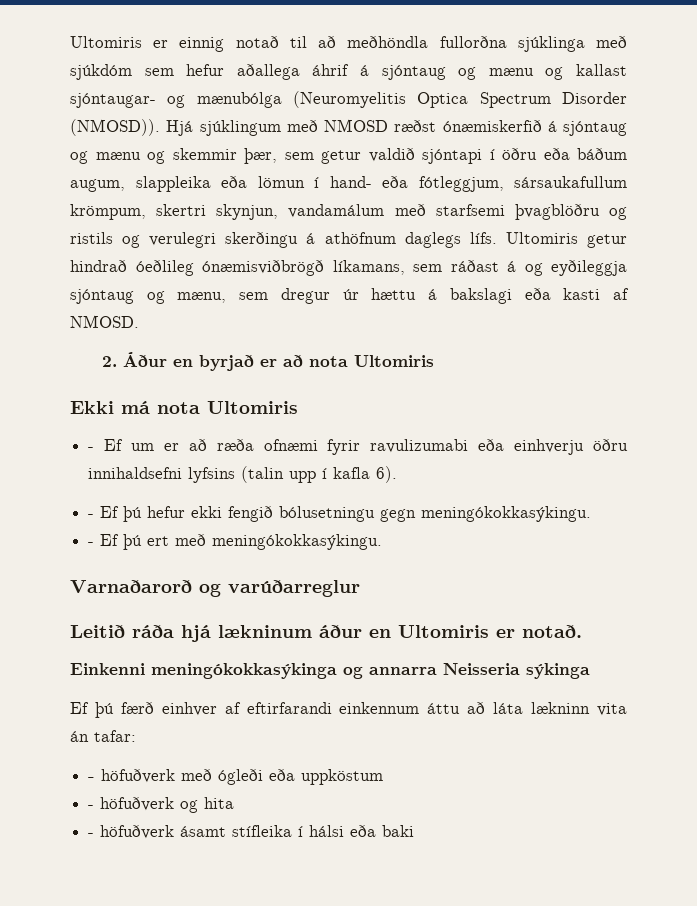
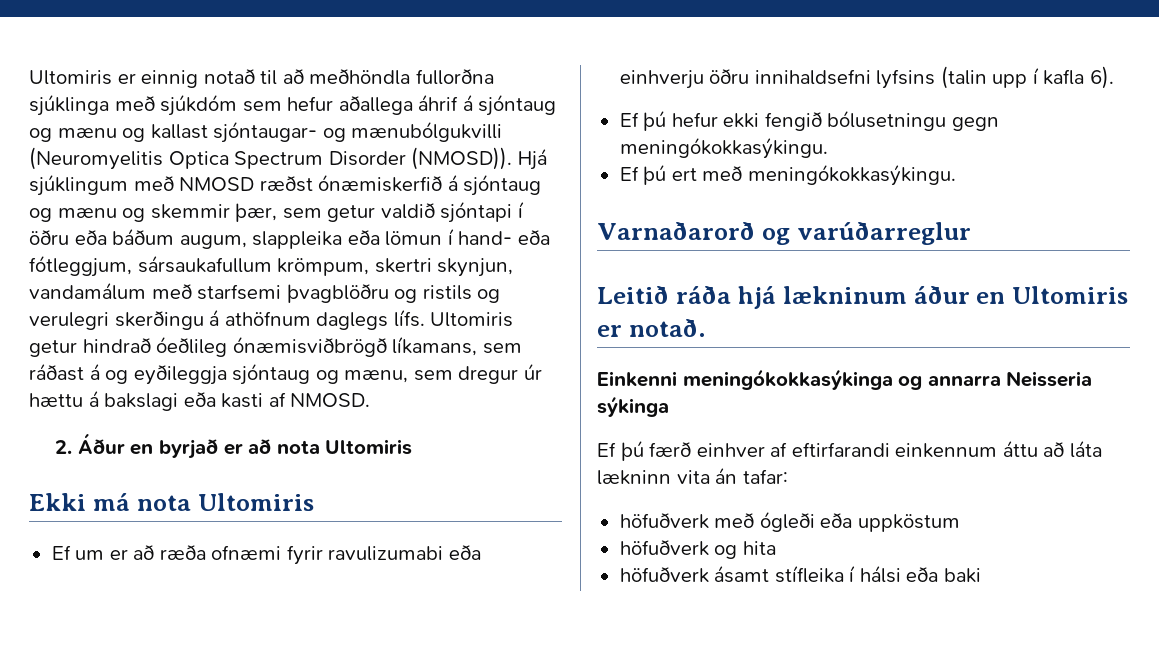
[196,92,282,108] mænubólga -> [351,121,503,142] mænubólgukvilli
[88,447,95,451] - -> (314, 502) none
[88,514,95,518] - -> (1114, 77) none
[88,542,95,546] - -> (828, 148) none
[88,777,96,781] - -> (788, 476) none
[88,805,95,809] - -> (960, 523) none
[88,833,95,837] - -> (776, 548) none

